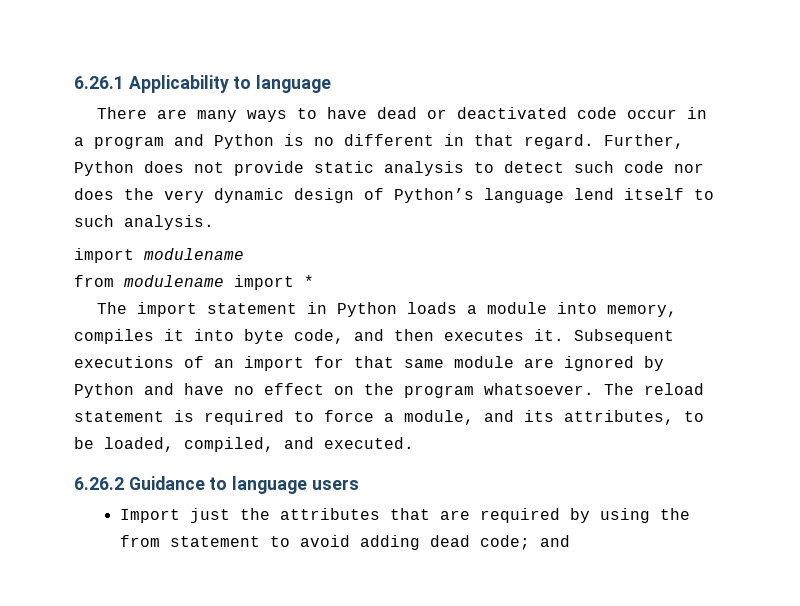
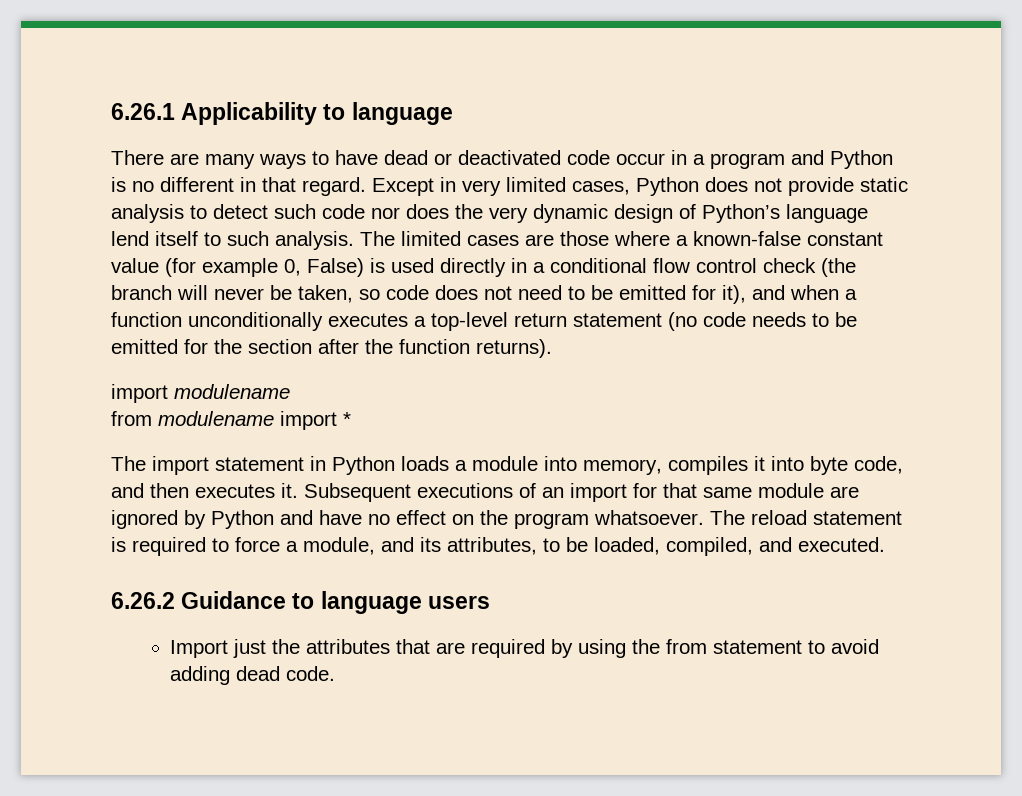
[604,134,684,149] Further, -> [372,177,630,196] Except in very limited cases,
(214, 222) none -> [360,231,883,246] [111,258,856,277] [111,285,857,304] [111,312,857,331] [111,339,552,358] The limited cases are those where a known-false constant value (for example 0, False) is used directly in a conditional flow control check (the branch will never be taken, so code does not need to be emitted for it), and when a function unconditionally executes a top-level return statement (no code needs to be emitted for the section after the function returns).
[479,535,570,550] code; and -> [286,666,336,681] code.

